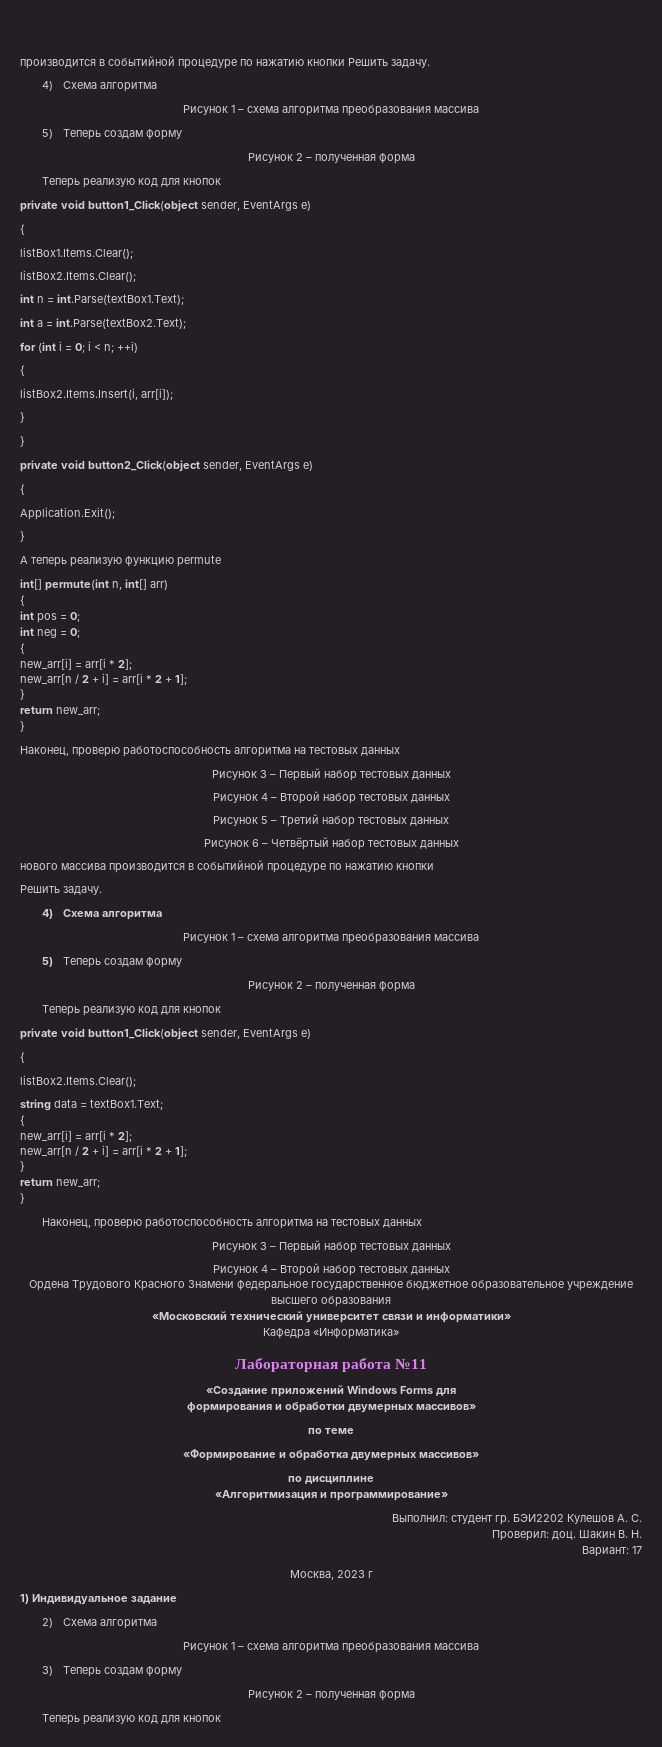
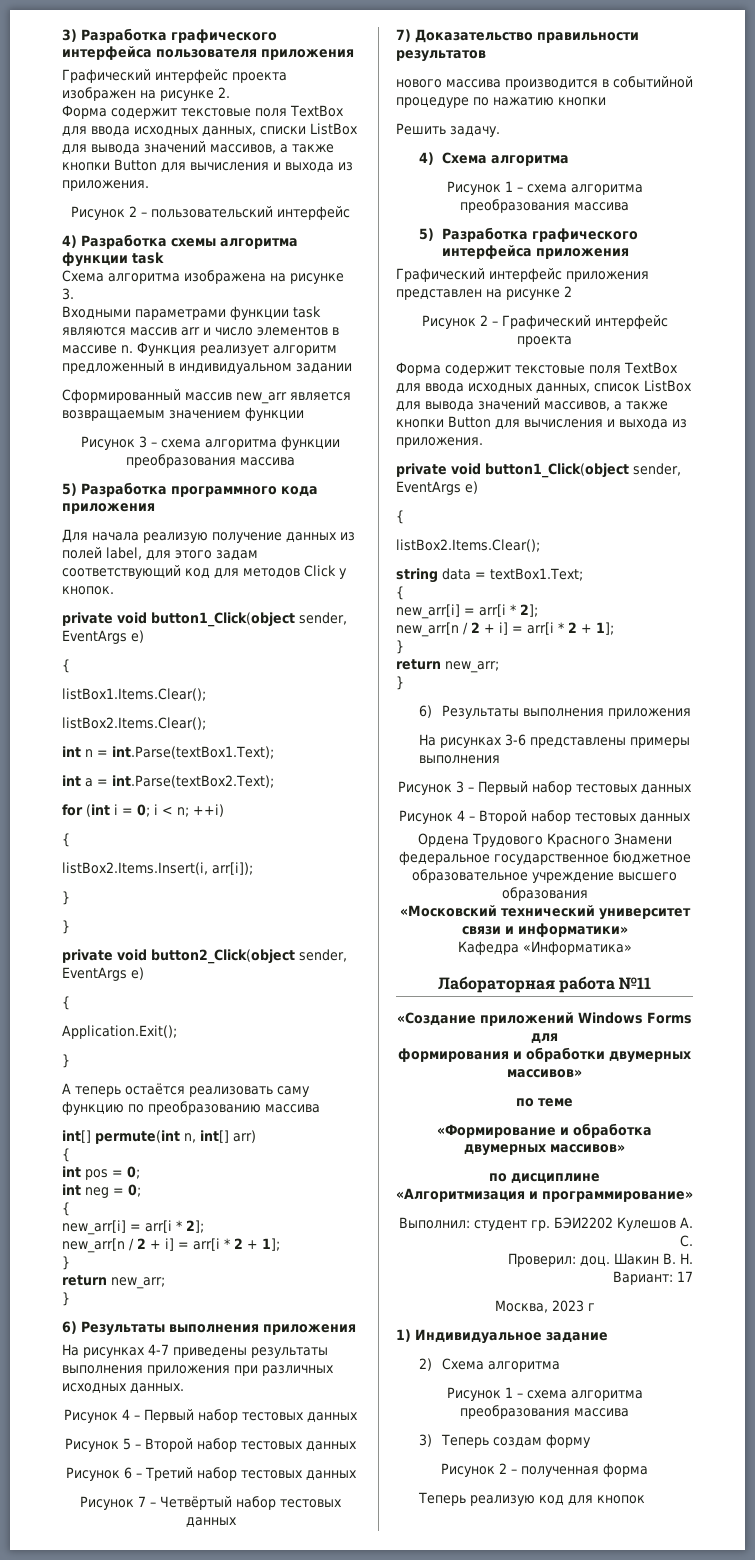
[20,56,430,69] [41,81,158,92] [183,105,479,116] [41,129,183,140] [247,153,415,164] [41,177,221,188] производится в событийной процедуре по нажатию кнопки Решить задачу. // 4) Схема алгоритма // Рисунок 1 – схема алгоритма преобразования массива // 5) Теперь создам форму // Рисунок 2 – полученная форма // Теперь реализую код для кнопок -> [62,28,277,43] [62,46,354,60] [62,69,287,83] [62,87,230,101] [62,105,344,119] [62,123,358,136] [62,141,334,154] [62,159,353,172] [62,180,149,191] [71,206,350,220] [62,234,298,249] [62,252,164,267] [62,270,344,284] [62,288,74,300] [62,306,321,320] [62,327,339,336] [62,342,337,356] [62,360,352,374] [62,389,351,404] [62,407,304,421] [81,436,340,450] [126,454,295,468] [62,482,318,497] [62,503,155,514] [62,529,355,543] [62,547,258,560] [62,565,347,579] [62,586,114,595] 3) Разработка графического интерфейса пользователя приложения // Графический интерфейс проекта изображен на рисунке 2. // Форма содержит текстовые поля TextBox для ввода исходных данных, списки ListBox для вывода значений массивов, а также кнопки Button для вычисления и выхода из приложения. // Рисунок 2 – пользовательский интерфейс // 4) Разработка схемы алгоритма функции task // Схема алгоритма изображена на рисунке 3. // Входными параметрами функции task являются массив arr и число элементов в массиве n. Функция реализует алгоритм предложенный в индивидуальном задании // Сформированный массив new_arr является возвращаемым значением функции // Рисунок 3 – схема алгоритма функции преобразования массива // 5) Разработка программного кода приложения // Для начала реализую получение данных из полей label, для этого задам соответствующий код для методов Click у кнопок.
[70,555,221,567] реализую функцию permute -> [125,1083,310,1097] [62,1101,320,1115] остаётся реализовать саму функцию по преобразованию массива
[20,746,400,757] [211,768,451,781] [212,793,268,803] Наконец, проверю работоспособность алгоритма на тестовых данных // Рисунок 3 – Первый набор тестовых данных // Рисунок 4 -> [62,1321,356,1336] [62,1344,328,1358] [62,1365,334,1376] [62,1383,184,1393] [64,1409,358,1423] [65,1438,131,1452] 6) Результаты выполнения приложения // На рисунках 4-7 приведены результаты выполнения приложения при различных исходных данных. // Рисунок 4 – Первый набор тестовых данных // Рисунок 5
[261,816,268,824] 5 -> [123,1467,132,1479] 6
[251,839,259,847] 6 -> [138,1496,146,1507] 7
(459, 844) none -> [396,29,639,43] [396,50,486,62] // 7) Доказательство правильности результатов
[63,957,183,968] [247,981,415,992] [41,1005,221,1016] Теперь создам форму // Рисунок 2 – полученная форма // Теперь реализую код для кнопок -> [441,227,638,242] [441,245,629,259] [396,268,649,282] [396,286,572,300] [421,315,668,329] [517,336,572,347] [396,362,678,376] [396,380,692,393] [396,398,668,411] [396,416,687,429] [396,437,483,448] Разработка графического интерфейса приложения // Графический интерфейс приложения представлен на рисунке 2 // Рисунок 2 – Графический интерфейс проекта // Форма содержит текстовые поля TextBox для ввода исходных данных, список ListBox для вывода значений массивов, а также кнопки Button для вычисления и выхода из приложения.
[41,1218,422,1229] Наконец, проверю работоспособность алгоритма на тестовых данных -> [418,705,691,719] [418,734,690,748] [418,755,500,764] 6) Результаты выполнения приложения // На рисунках 3-6 представлены примеры выполнения

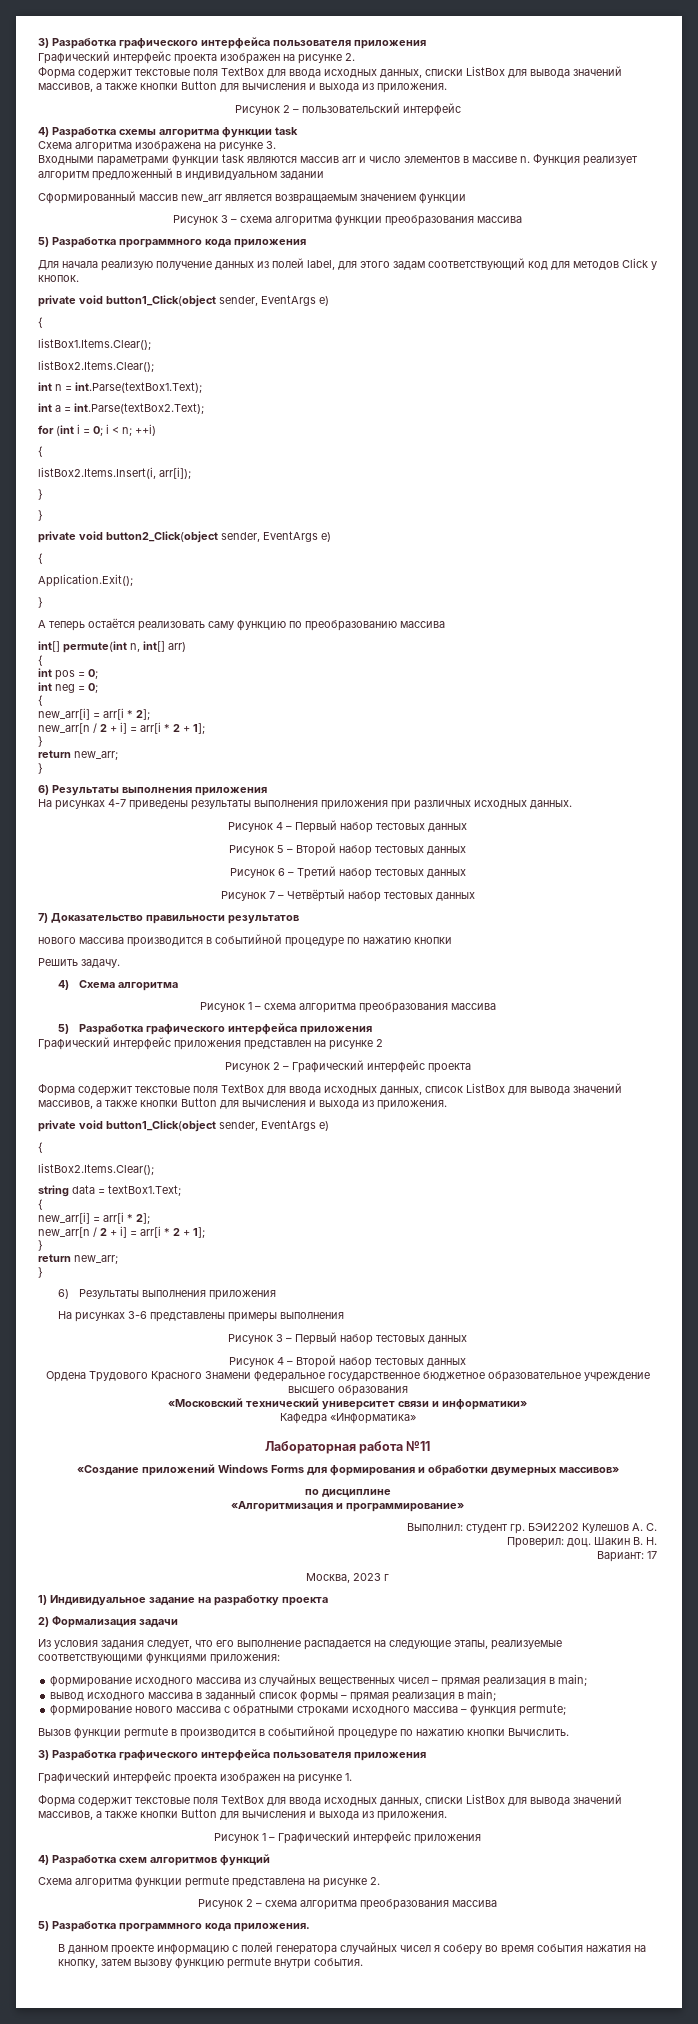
(558, 1038) // -> (327, 1471) none
[516,1098,573,1107] [437,1123,652,1138] [464,1144,625,1156] // по теме // «Формирование и обработка двумерных массивов» -> (619, 1470) none
[418,1358,560,1372] [446,1387,643,1401] [460,1405,629,1419] [418,1434,591,1448] [441,1463,648,1477] [417,1492,645,1506] // 2) Схема алгоритма // Рисунок 1 – схема алгоритма преобразования массива // 3) Теперь создам форму // Рисунок 2 – полученная форма // Теперь реализую код для кнопок -> [198,1595,328,1606] [38,1616,178,1628] [38,1639,562,1650] [38,1653,280,1664] [50,1674,588,1687] [50,1689,497,1702] [50,1704,567,1716] [38,1726,569,1739] [38,1749,426,1761] [38,1771,352,1784] [38,1794,622,1807] [38,1809,447,1821] [214,1831,481,1844] [38,1854,270,1866] [38,1876,380,1888] [198,1899,497,1910] [38,1921,310,1932] [58,1942,647,1955] [58,1957,364,1969] на разработку проекта // 2) Формализация задачи // Из условия задания следует, что его выполнение распадается на следующие этапы, реализуемые соответствующими функциями приложения: // формирование исходного массива из случайных вещественных чисел – прямая реализация в main; // вывод исходного массива в заданный список формы – прямая реализация в main; // формирование нового массива с обратными строками исходного массива – функция permute; // Вызов функции permute в производится в событийной процедуре по нажатию кнопки Вычислить. // 3) Разработка графического интерфейса пользователя приложения // Графический интерфейс проекта изображен на рисунке 1. // Форма содержит текстовые поля TextBox для ввода исходных данных, списки ListBox для вывода значений массивов, а также кнопки Button для вычисления и выхода из приложения. // Рисунок 1 – Графический интерфейс приложения // 4) Разработка схем алгоритмов функций // Схема алгоритма функции permute представлена на рисунке 2. // Рисунок 2 – схема алгоритма преобразования массива // 5) Разработка программного кода приложения. // В данном проекте информацию с полей генератора случайных чисел я соберу во время события нажатия на кнопку, затем вызову функцию permute внутри события.

